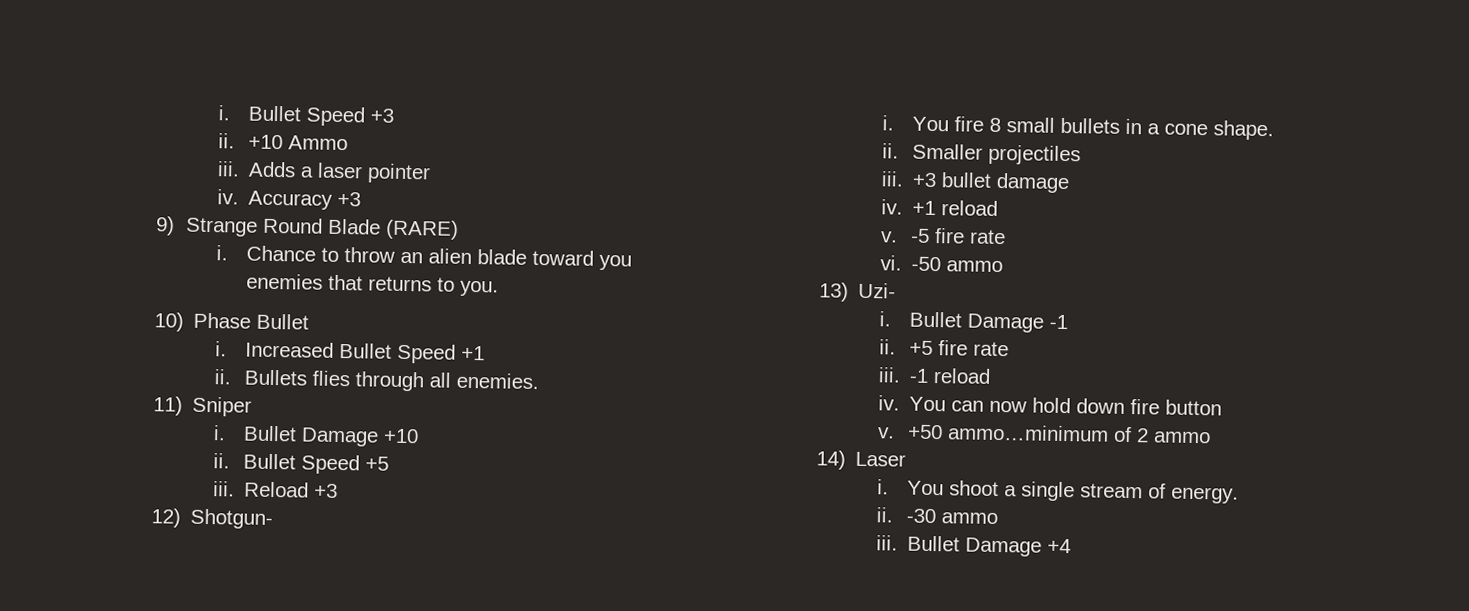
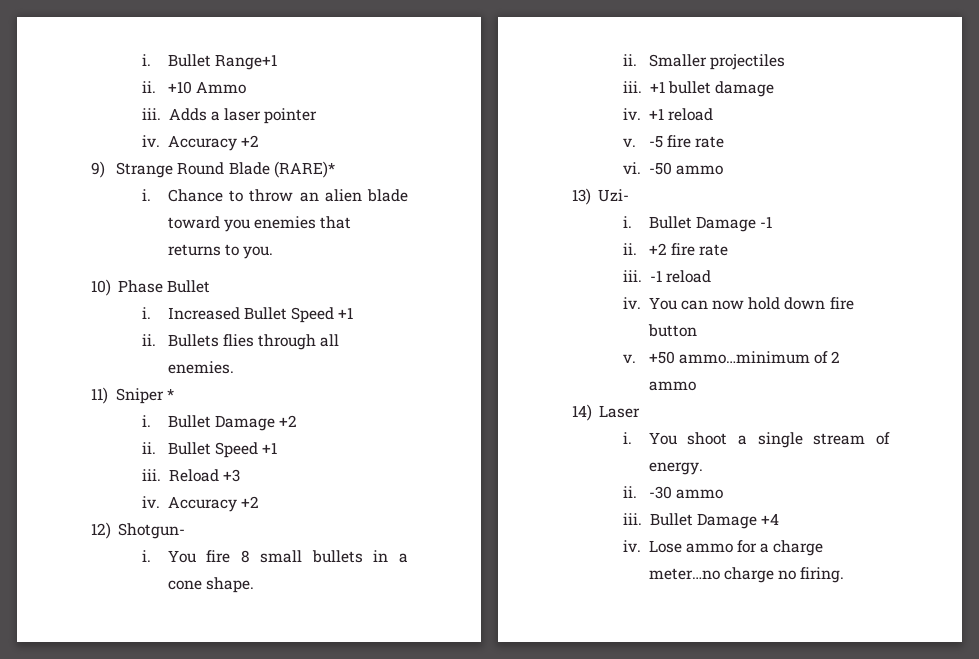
[217,105,394,127] i. Bullet Speed +3 -> [141,54,277,70] i. Bullet Range+1
[336,191,361,207] +3 -> [240,135,259,147] +2
[385,219,460,240] (RARE) -> [273,161,335,178] (RARE)*
[212,425,419,447] // i. Bullet Damage +10 -> [167,388,175,400] [141,415,298,431] * // i. Bullet Damage +2
[364,456,389,471] +5 -> [262,442,278,454] +1
(338, 490) none -> [141,496,259,512] // iv. Accuracy +2
[911,172,937,188] +3 -> [649,81,665,93] +1
[908,340,933,356] +5 -> [648,243,667,255] +2
(1071, 546) none -> [622,540,824,556] [648,567,845,583] // iv. Lose ammo for a charge meter…no charge no firing.

